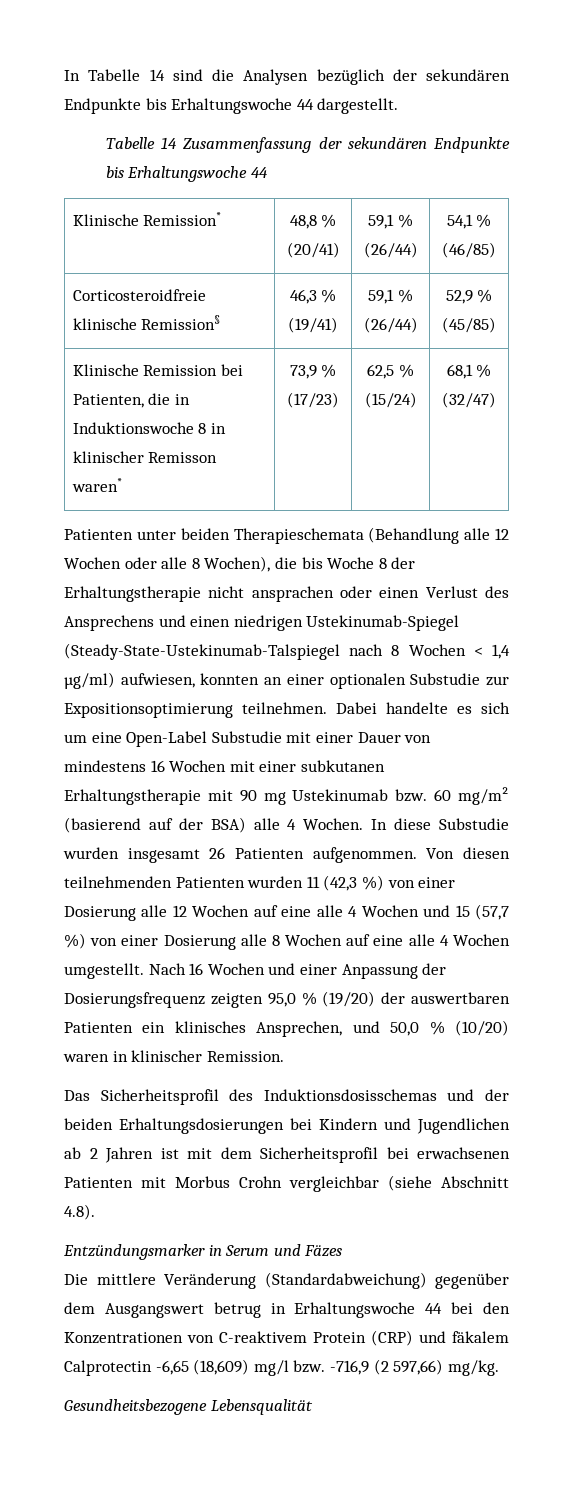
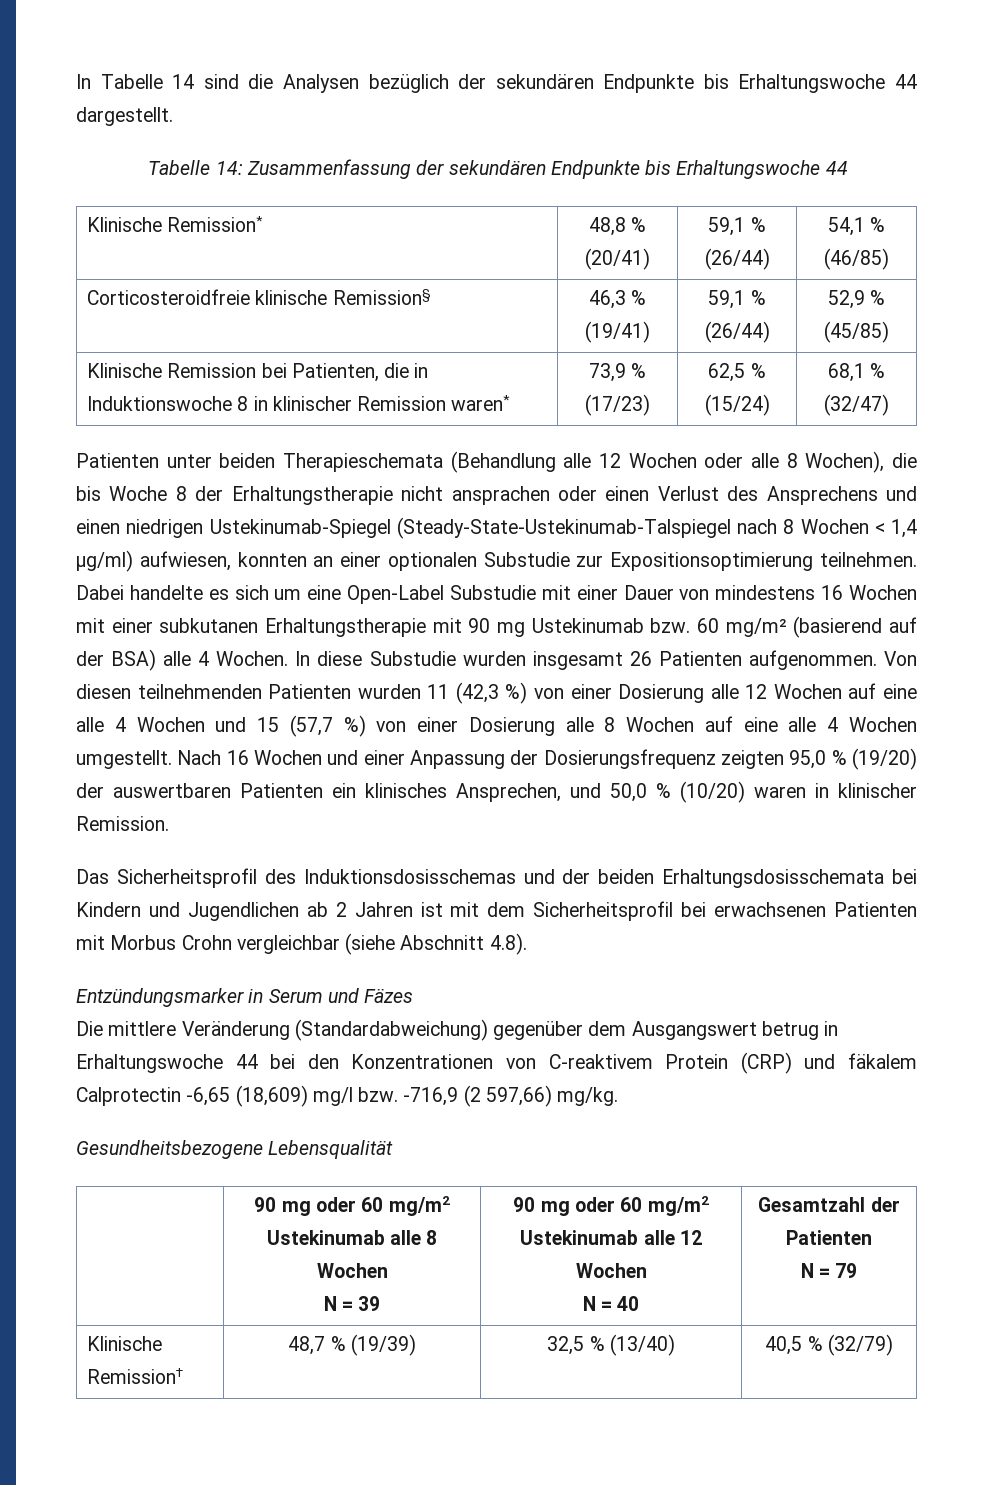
[161,137,178,149] 14 -> [215,161,243,175] 14:
[148,452,218,463] Remisson -> [357,396,447,411] Remission
[119,1118,284,1134] Erhaltungsdosierungen -> [662,869,885,888] Erhaltungsdosisschemata
(313, 1407) none -> [254,1196,450,1216] [266,1230,438,1245] [316,1263,388,1278] [323,1296,381,1311] [513,1196,709,1216] [520,1230,702,1245] [575,1263,647,1278] [582,1296,640,1311] [758,1197,900,1212] [786,1230,872,1245] [800,1263,858,1278] [87,1336,163,1351] [87,1368,184,1384] [288,1334,416,1356] [547,1334,675,1356] [765,1334,893,1356] // | 90 mg oder 60 mg/m2 Ustekinumab alle 8 Wochen // N = 39 | 90 mg oder 60 mg/m2 Ustekinumab alle 12 Wochen // N = 40 | Gesamtzahl der Patienten // N = 79 // Klinische Remission† | 48,7 % (19/39) | 32,5 % (13/40) | 40,5 % (32/79)

